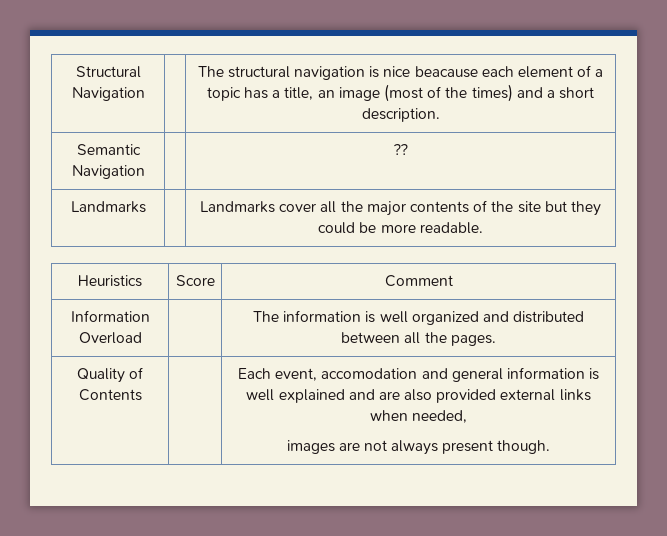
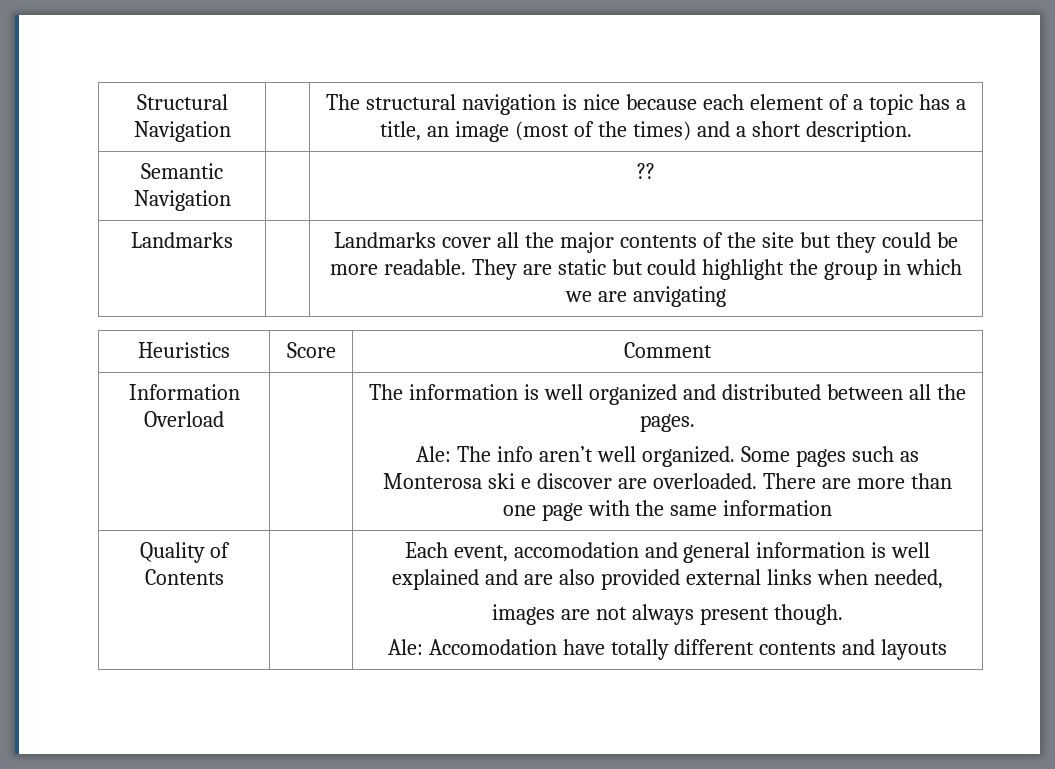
[414,66,478,78] beacause -> [626,94,698,110] because
(483, 228) none -> [471,259,963,280] [565,286,726,307] They are static but could highlight the group in which we are anvigating
(496, 340) none -> [416,446,919,467] [383,473,952,489] [502,500,833,521] // Ale: The info aren’t well organized. Some pages such as Monterosa ski e discover are overloaded. There are more than one page with the same information
(551, 447) none -> [387,639,948,660] // Ale: Accomodation have totally different contents and layouts

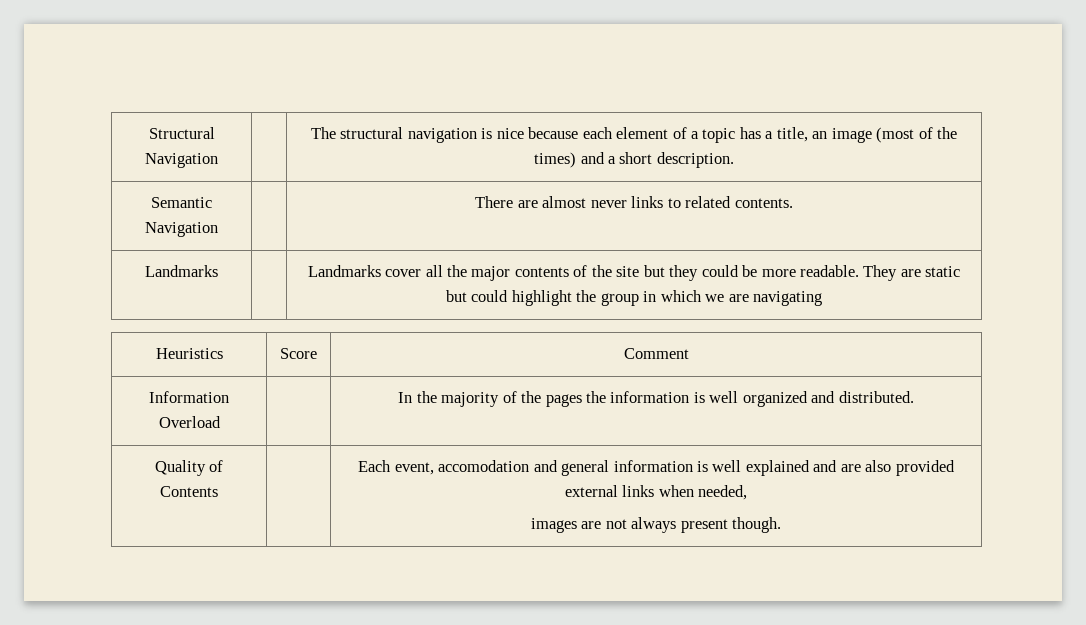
[637,163,655,179] ?? -> [475,196,793,208] There are almost never links to related contents.
[632,286,726,307] anvigating -> [753,291,823,306] navigating
[369,384,404,400] The -> [398,391,606,407] In the majority of the pages the
[721,384,966,400] [640,414,695,432] [416,446,919,467] [383,473,952,489] [502,500,833,521] distributed between all the pages. // Ale: The info aren’t well organized. Some pages such as Monterosa ski e discover are overloaded. There are more than one page with the same information -> [838,391,914,403] distributed.
[387,639,948,660] // Ale: Accomodation have totally different contents and layouts -> (782, 525) none

